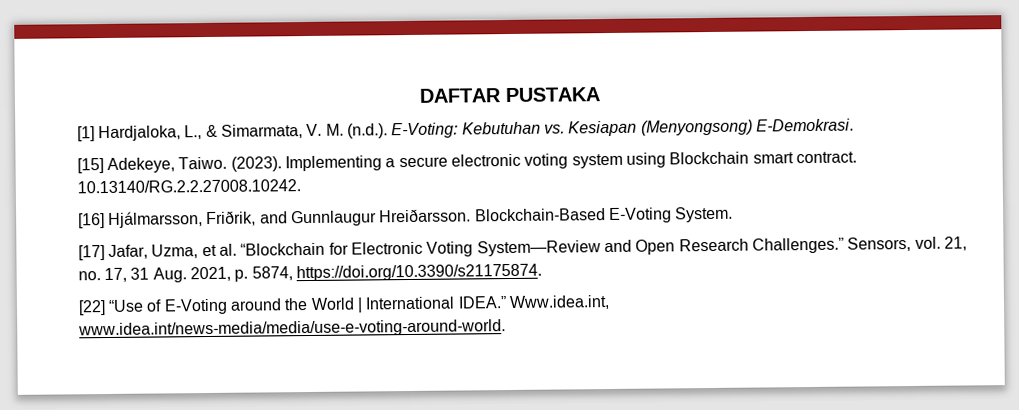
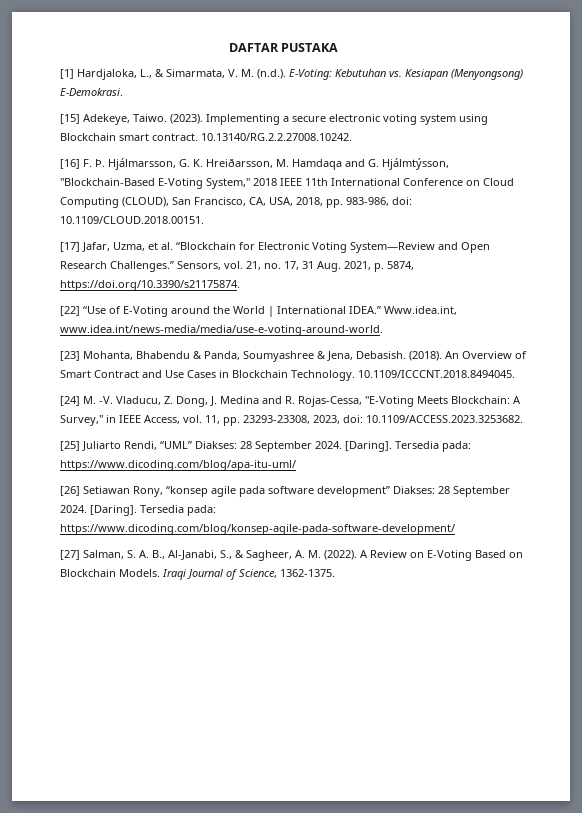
[108,206,734,228] Hjálmarsson, Friðrik, and Gunnlaugur Hreiðarsson. Blockchain-Based E-Voting System. -> [82,158,449,170] [59,178,514,189] [59,197,412,208] [59,216,204,224] F. Þ. Hjálmarsson, G. K. Hreiðarsson, M. Hamdaqa and G. Hjálmtýsson, "Blockchain-Based E-Voting System," 2018 IEEE 11th International Conference on Cloud Computing (CLOUD), San Francisco, CA, USA, 2018, pp. 983-986, doi: 10.1109/CLOUD.2018.00151.
(506, 329) none -> [59,351,527,362] [59,370,515,381] [59,396,521,407] [59,415,523,426] [59,441,471,452] [59,460,296,471] [59,486,510,497] [59,505,216,516] [59,524,455,535] [59,550,523,561] [59,569,335,580] // [23] Mohanta, Bhabendu & Panda, Soumyashree & Jena, Debasish. (2018). An Overview of Smart Contract and Use Cases in Blockchain Technology. 10.1109/ICCCNT.2018.8494045. // [24] M. -V. Vladucu, Z. Dong, J. Medina and R. Rojas-Cessa, "E-Voting Meets Blockchain: A Survey," in IEEE Access, vol. 11, pp. 23293-23308, 2023, doi: 10.1109/ACCESS.2023.3253682. // [25] Juliarto Rendi, “UML” Diakses: 28 September 2024. [Daring]. Tersedia pada: https://www.dicoding.com/blog/apa-itu-uml/ // [26] Setiawan Rony, “konsep agile pada software development” Diakses: 28 September 2024. [Daring]. Tersedia pada: https://www.dicoding.com/blog/konsep-agile-pada-software-development/ // [27] Salman, S. A. B., Al-Janabi, S., & Sagheer, A. M. (2022). A Review on E-Voting Based on Blockchain Models. Iraqi Journal of Science, 1362-1375.

